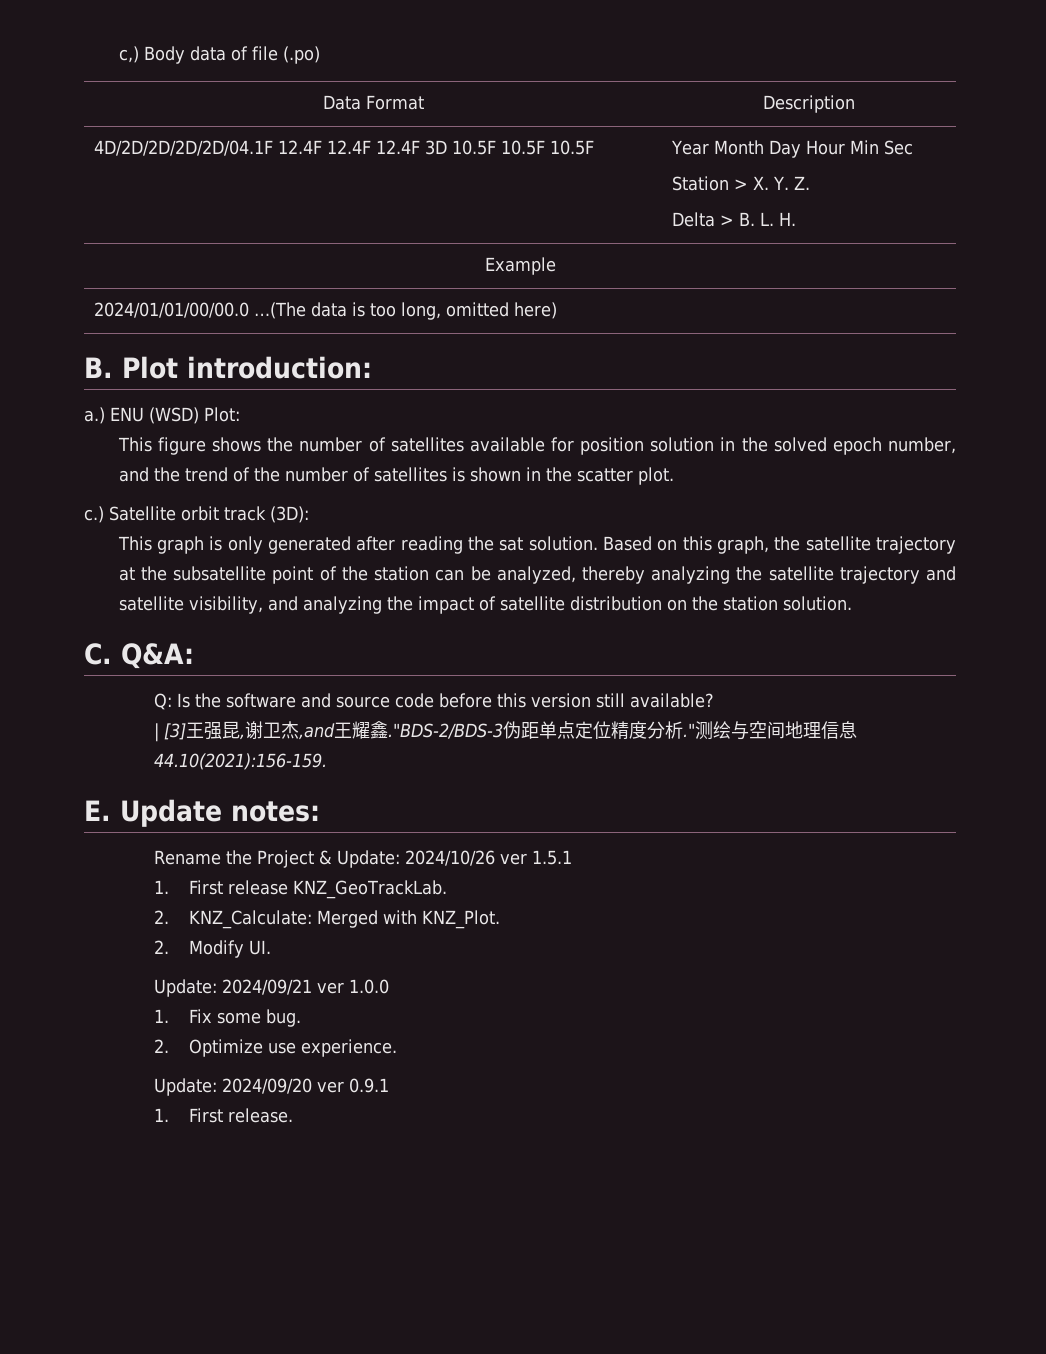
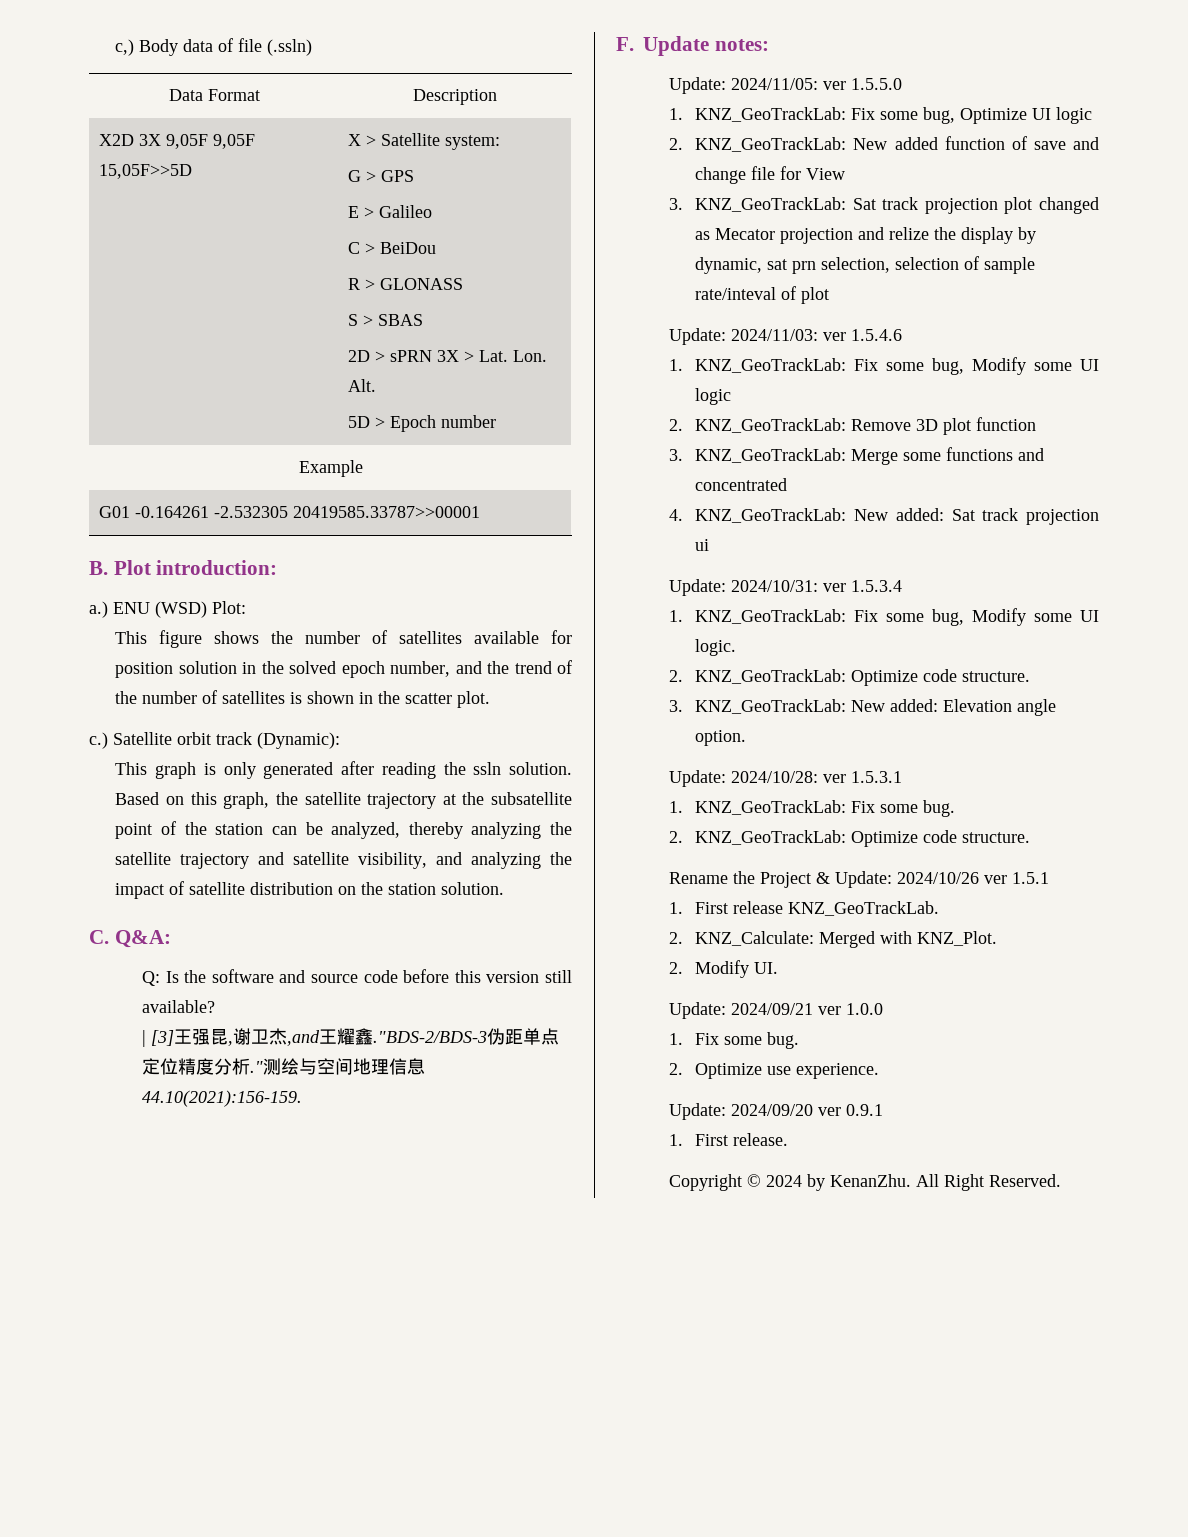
[282,46,320,64] (.po) -> [267,39,313,56] (.ssln)
[93,140,594,156] [670,140,913,158] [671,176,810,191] [671,212,796,227] [484,257,556,275] [93,302,557,320] 4D/2D/2D/2D/2D/04.1F 12.4F 12.4F 12.4F 3D 10.5F 10.5F 10.5F | Year Month Day Hour Min Sec // Station > X. Y. Z. // Delta > B. L. H. // Example // 2024/01/01/00/00.0 …(The data is too long, omitted here) -> [99,134,256,149] [99,164,193,179] [348,133,501,150] [348,170,415,182] [348,205,433,218] [348,242,437,254] [348,278,464,290] [348,314,424,326] [348,350,548,362] [348,379,377,392] [348,415,497,432] [298,460,363,477] [99,506,481,518] X2D 3X 9,05F 9,05F 15,05F>>5D | X > Satellite system: // G > GPS // E > Galileo // C > BeiDou // R > GLONASS // S > SBAS // 2D > sPRN 3X > Lat. Lon. Alt. // 5D > Epoch number // Example // G01 -0.164261 -2.532305 20419585.33787>>00001
[270,506,309,523] (3D): -> [257,732,340,749] (Dynamic):
[499,537,524,551] sat -> [473,762,502,775] ssln
[84,800,111,821] E. -> [616,37,634,51] F.
(320, 811) none -> [668,77,902,94] [668,107,1093,124] [668,136,1099,152] [695,166,846,184] [668,197,1099,214] [695,227,1037,244] [695,256,1036,274] [695,286,830,304] [668,328,902,345] [668,357,1099,375] [695,388,732,405] [668,417,1037,435] [668,447,1045,465] [695,478,788,491] [668,508,1099,525] [695,539,710,551] [668,579,902,596] [668,608,1099,626] [695,639,737,656] [668,669,1031,686] [668,699,1057,716] [695,730,747,746] [668,770,902,787] [668,800,956,817] [668,830,1031,847] // Update: 2024/11/05: ver 1.5.5.0 // 1. KNZ_GeoTrackLab: Fix some bug, Optimize UI logic // 2. KNZ_GeoTrackLab: New added function of save and change file for View // 3. KNZ_GeoTrackLab: Sat track projection plot changed as Mecator projection and relize the display by dynamic, sat prn selection, selection of sample rate/inteval of plot // Update: 2024/11/03: ver 1.5.4.6 // 1. KNZ_GeoTrackLab: Fix some bug, Modify some UI logic // 2. KNZ_GeoTrackLab: Remove 3D plot function // 3. KNZ_GeoTrackLab: Merge some functions and concentrated // 4. KNZ_GeoTrackLab: New added: Sat track projection ui // Update: 2024/10/31: ver 1.5.3.4 // 1. KNZ_GeoTrackLab: Fix some bug, Modify some UI logic. // 2. KNZ_GeoTrackLab: Optimize code structure. // 3. KNZ_GeoTrackLab: New added: Elevation angle option. // Update: 2024/10/28: ver 1.5.3.1 // 1. KNZ_GeoTrackLab: Fix some bug. // 2. KNZ_GeoTrackLab: Optimize code structure.
(294, 1115) none -> [668,1174,1061,1191] // Copyright © 2024 by KenanZhu. All Right Reserved.

